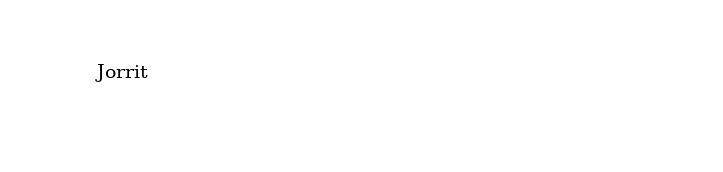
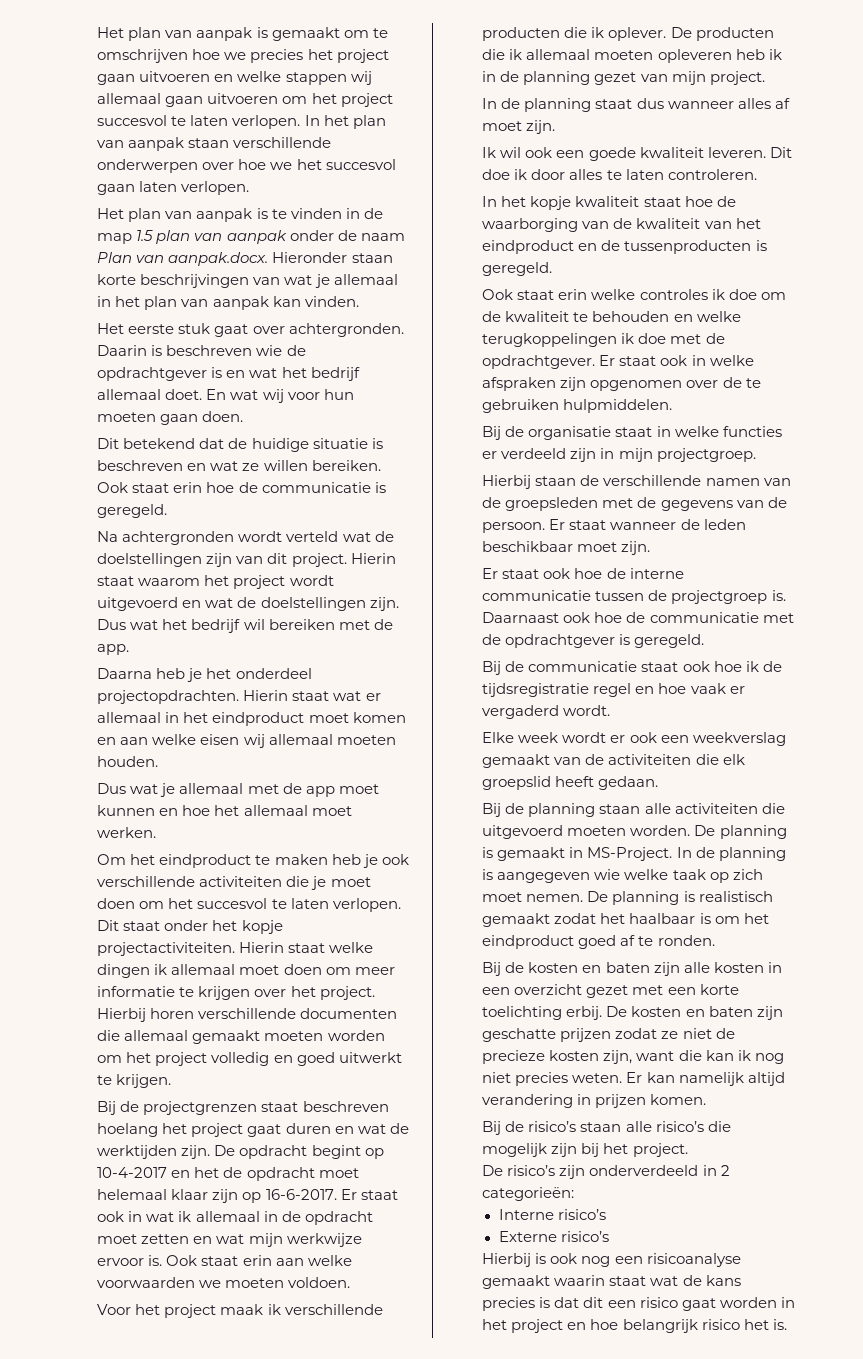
[95,64,148,82] Jorrit -> [97,27,388,41] [97,49,389,63] [97,71,372,85] [97,93,393,107] [97,115,386,129] [97,137,332,151] [97,159,396,173] [97,181,250,195] [97,208,383,222] [97,230,405,244] [97,252,393,266] [97,274,398,288] [97,296,359,310] [97,323,404,337] [97,345,306,356] [97,367,360,381] [97,389,354,403] [97,411,244,425] [97,438,383,452] [97,460,381,471] [97,482,386,493] [97,504,168,518] [97,531,394,545] [97,553,396,567] [97,575,334,589] [97,597,399,611] [97,619,393,633] [97,644,130,655] [97,668,312,682] [97,690,381,704] [97,712,406,726] [97,734,396,748] [97,756,159,767] [97,783,379,797] [97,805,352,816] [97,827,157,838] [97,854,409,868] [97,876,371,890] [97,898,401,912] [97,920,283,934] [97,942,374,956] [97,964,395,978] [97,986,375,1000] [97,1008,398,1022] [97,1030,385,1044] [97,1052,402,1066] [97,1074,172,1088] [97,1101,389,1115] [97,1123,409,1137] [97,1145,384,1159] [97,1167,359,1181] [97,1189,398,1203] [97,1211,373,1225] [97,1233,362,1247] [97,1255,352,1266] [97,1277,351,1288] [97,1304,383,1318] [482,27,774,41] [482,49,782,63] [482,71,765,85] [482,98,790,112] [482,120,556,134] [482,147,792,161] [482,169,757,180] [482,196,736,210] [482,218,761,232] [482,240,767,254] [482,262,553,276] [482,289,786,300] [482,311,741,322] [482,333,725,347] [482,355,754,369] [482,377,761,391] [482,399,673,413] [482,426,782,440] [482,448,756,462] [482,475,791,489] [482,497,787,511] [482,519,746,533] [482,541,651,555] [482,568,684,579] [482,590,786,604] [482,612,794,623] [482,634,705,648] [482,661,782,675] [482,683,745,697] [482,705,611,719] [482,732,786,746] [482,754,745,768] [482,776,659,790] [482,803,785,817] [482,825,787,839] [482,847,786,861] [482,869,763,883] [482,891,773,905] [482,913,769,927] [482,935,715,949] [482,962,782,976] [482,984,739,998] [482,1006,783,1020] [482,1028,735,1042] [482,1050,784,1064] [482,1072,785,1086] [482,1094,707,1108] [482,1121,731,1135] [482,1143,688,1157] [482,1165,730,1179] [482,1187,575,1201] [498,1209,606,1220] [498,1231,609,1242] [482,1253,741,1267] [482,1275,741,1289] [482,1297,795,1311] [482,1319,787,1333] Het plan van aanpak is gemaakt om te omschrijven hoe we precies het project gaan uitvoeren en welke stappen wij allemaal gaan uitvoeren om het project succesvol te laten verlopen. In het plan van aanpak staan verschillende onderwerpen over hoe we het succesvol gaan laten verlopen. // Het plan van aanpak is te vinden in de map 1.5 plan van aanpak onder de naam Plan van aanpak.docx. Hieronder staan korte beschrijvingen van wat je allemaal in het plan van aanpak kan vinden. // Het eerste stuk gaat over achtergronden. Daarin is beschreven wie de opdrachtgever is en wat het bedrijf allemaal doet. En wat wij voor hun moeten gaan doen. // Dit betekend dat de huidige situatie is beschreven en wat ze willen bereiken. Ook staat erin hoe de communicatie is geregeld. // Na achtergronden wordt verteld wat de doelstellingen zijn van dit project. Hierin staat waarom het project wordt uitgevoerd en wat de doelstellingen zijn. Dus wat het bedrijf wil bereiken met de app. // Daarna heb je het onderdeel projectopdrachten. Hierin staat wat er allemaal in het eindproduct moet komen en aan welke eisen wij allemaal moeten houden. // Dus wat je allemaal met de app moet kunnen en hoe het allemaal moet werken. // Om het eindproduct te maken heb je ook verschillende activiteiten die je moet doen om het succesvol te laten verlopen. Dit staat onder het kopje projectactiviteiten. Hierin staat welke dingen ik allemaal moet doen om meer informatie te krijgen over het project. Hierbij horen verschillende documenten die allemaal gemaakt moeten worden om het project volledig en goed uitwerkt te krijgen. // Bij de projectgrenzen staat beschreven hoelang het project gaat duren en wat de werktijden zijn. De opdracht begint op 10-4-2017 en het de opdracht moet helemaal klaar zijn op 16-6-2017. Er staat ook in wat ik allemaal in de opdracht moet zetten en wat mijn werkwijze ervoor is. Ook staat erin aan welke voorwaarden we moeten voldoen. // Voor het project maak ik verschillende producten die ik oplever. De producten die ik allemaal moeten opleveren heb ik in de planning gezet van mijn project. // In de planning staat dus wanneer alles af moet zijn. // Ik wil ook een goede kwaliteit leveren. Dit doe ik door alles te laten controleren. // In het kopje kwaliteit staat hoe de waarborging van de kwaliteit van het eindproduct en de tussenproducten is geregeld. // Ook staat erin welke controles ik doe om de kwaliteit te behouden en welke terugkoppelingen ik doe met de opdrachtgever. Er staat ook in welke afspraken zijn opgenomen over de te gebruiken hulpmiddelen. // Bij de organisatie staat in welke functies er verdeeld zijn in mijn projectgroep. // Hierbij staan de verschillende namen van de groepsleden met de gegevens van de persoon. Er staat wanneer de leden beschikbaar moet zijn. // Er staat ook hoe de interne communicatie tussen de projectgroep is. Daarnaast ook hoe de communicatie met de opdrachtgever is geregeld. // Bij de communicatie staat ook hoe ik de tijdsregistratie regel en hoe vaak er vergaderd wordt. // Elke week wordt er ook een weekverslag gemaakt van de activiteiten die elk groepslid heeft gedaan. // Bij de planning staan alle activiteiten die uitgevoerd moeten worden. De planning is gemaakt in MS-Project. In de planning is aangegeven wie welke taak op zich moet nemen. De planning is realistisch gemaakt zodat het haalbaar is om het eindproduct goed af te ronden. // Bij de kosten en baten zijn alle kosten in een overzicht gezet met een korte toelichting erbij. De kosten en baten zijn geschatte prijzen zodat ze niet de precieze kosten zijn, want die kan ik nog niet precies weten. Er kan namelijk altijd verandering in prijzen komen. // Bij de risico’s staan alle risico’s die mogelijk zijn bij het project. // De risico’s zijn onderverdeeld in 2 categorieën: // Interne risico’s // Externe risico’s // Hierbij is ook nog een risicoanalyse gemaakt waarin staat wat de kans precies is dat dit een risico gaat worden in het project en hoe belangrijk risico het is.

